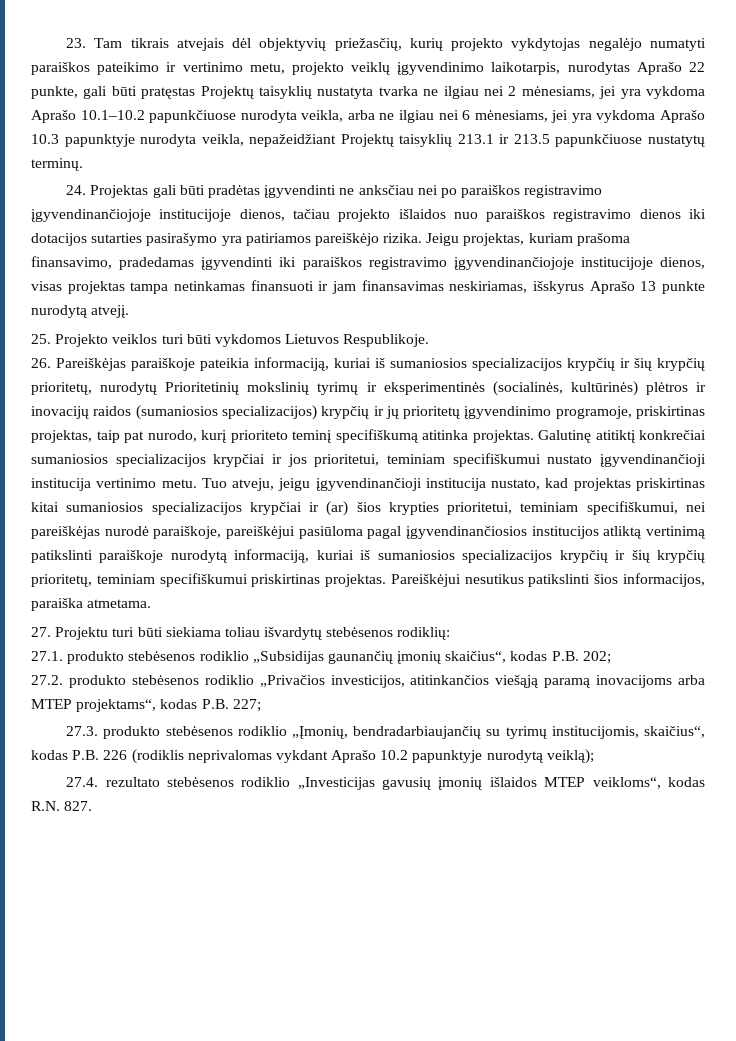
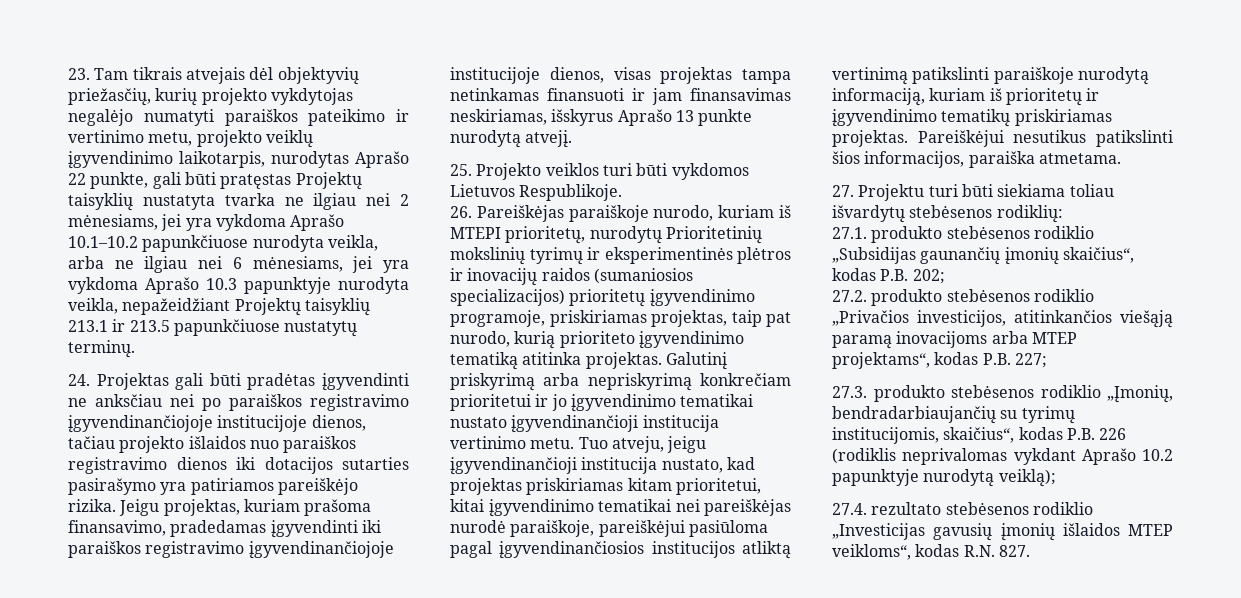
[200,357,705,371] pateikia informaciją, kuriai iš sumaniosios specializacijos krypčių ir šių krypčių -> [653,205,791,221] [450,227,501,239] nurodo, kuriam iš MTEPI
[492,381,638,396] (socialinės, kultūrinės) -> (733, 255) none
[321,406,399,419] krypčių ir jų -> (565, 297) none
[636,406,705,419] priskirtinas -> [549,310,647,327] priskiriamas
[201,429,706,443] [31,453,541,467] kurį prioriteto teminį specifiškumą atitinka projektas. Galutinę atitiktį konkrečiai sumaniosios specializacijos krypčiai ir jos prioritetui, teminiam specifiškumui -> [514,331,744,349] [450,352,727,370] [450,373,791,391] [450,394,754,412] kurią prioriteto įgyvendinimo tematiką atitinka projektas. Galutinį priskyrimą arba nepriskyrimą konkrečiam prioritetui ir jo įgyvendinimo tematikai
[635,478,705,491] [31,501,678,516] priskirtinas kitai sumaniosios specializacijos krypčiai ir (ar) šios krypties prioritetui, teminiam specifiškumui, -> [526,478,761,495] [450,499,671,517] priskiriamas kitam prioritetui, kitai įgyvendinimo tematikai
[316,550,706,563] [31,573,321,587] kuriai iš sumaniosios specializacijos krypčių ir šių krypčių prioritetų, teminiam specifiškumui priskirtinas -> [929,88,1100,106] [832,109,1112,127] kuriam iš prioritetų ir įgyvendinimo tematikų priskiriamas

